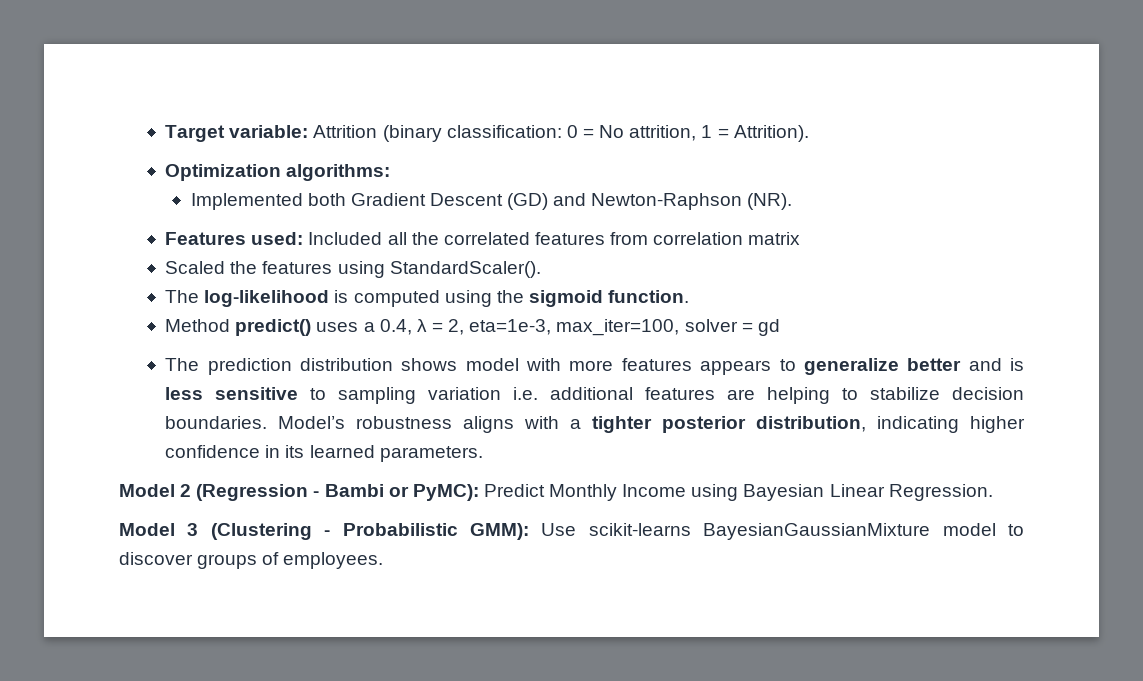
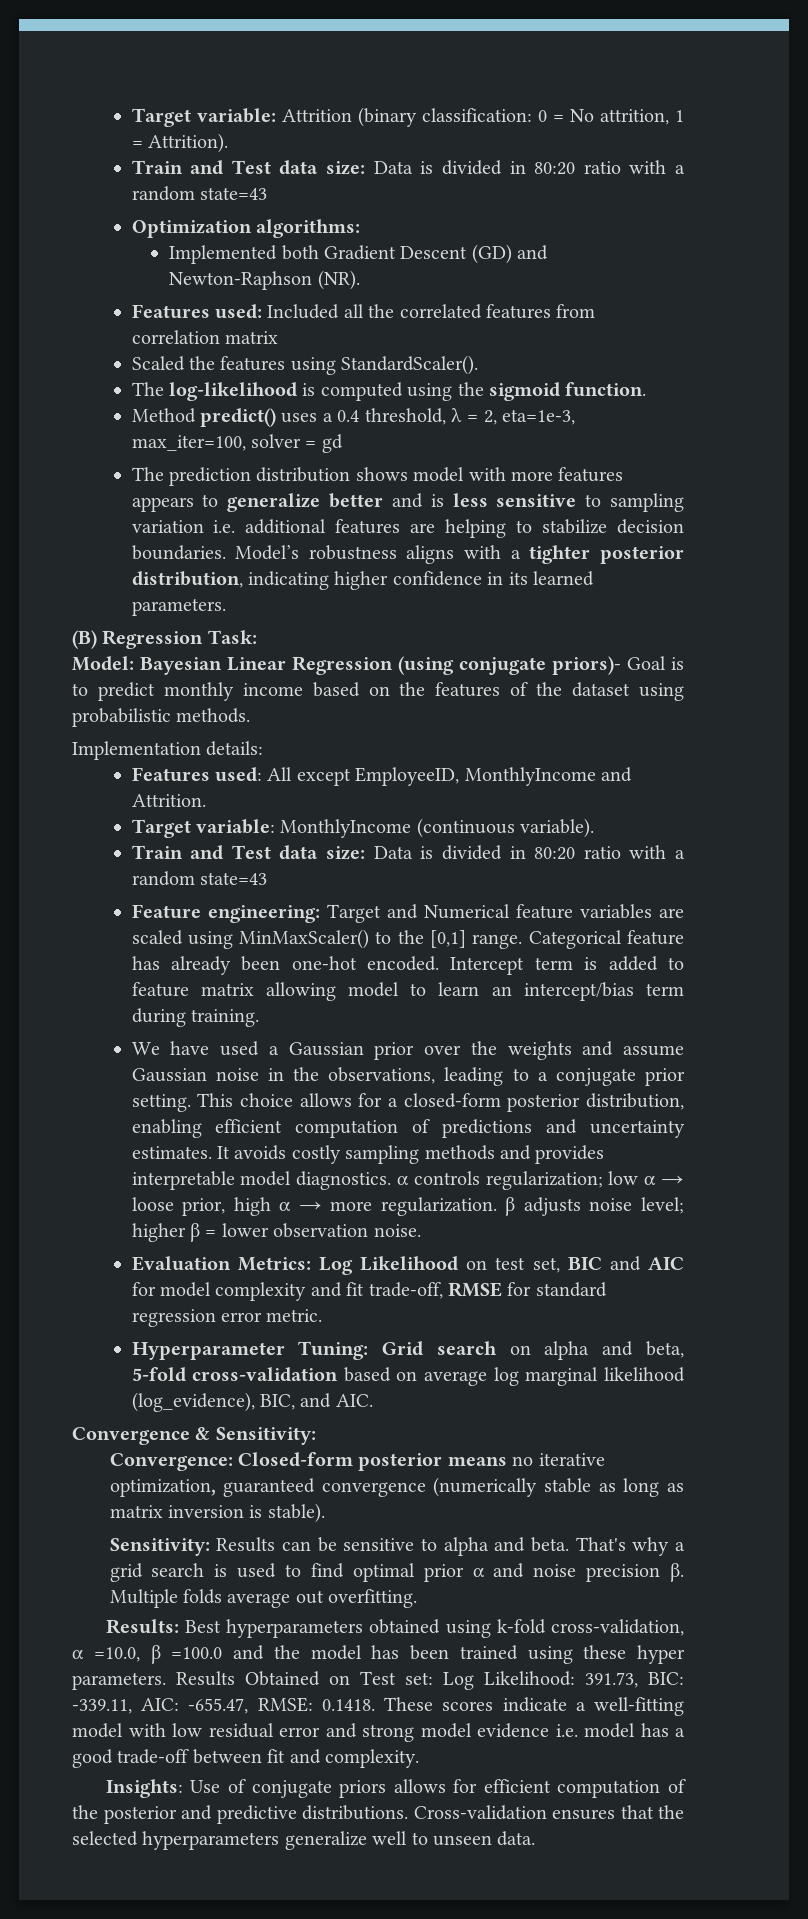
(809, 133) none -> [131,160,686,175] [131,186,267,201] // Train and Test data size: Data is divided in 80:20 ratio with a random state=43
[379,319,412,335] 0.4, -> [337,408,446,425] 0.4 threshold,
[119,484,993,501] [119,523,1024,540] [119,552,384,569] Model 2 (Regression - Bambi or PyMC): Predict Monthly Income using Bayesian Linear Regression. // Model 3 (Clustering - Probabilistic GMM): Use scikit-learns BayesianGaussianMixture model to discover groups of employees. -> [72,630,257,649] [72,656,684,675] [72,682,685,701] [72,708,251,727] [72,741,264,760] [131,767,632,786] [131,794,206,807] [131,818,595,838] [131,845,686,860] [131,871,267,886] [131,904,685,923] [131,929,684,949] [131,956,685,975] [131,982,684,1001] [131,1008,259,1027] [131,1041,685,1060] [131,1067,685,1086] [131,1093,684,1112] [131,1119,685,1138] [131,1145,605,1164] [131,1171,684,1190] [131,1197,684,1216] [131,1223,421,1242] [131,1256,684,1275] [131,1282,607,1301] [131,1309,323,1327] [131,1341,684,1360] [131,1367,685,1386] [131,1392,373,1412] [72,1427,316,1445] [109,1452,605,1471] [109,1477,684,1497] [109,1503,325,1523] [109,1537,686,1556] [109,1563,685,1582] [109,1589,418,1608] [105,1619,684,1638] [72,1645,685,1664] [72,1671,684,1690] [72,1697,684,1716] [72,1723,685,1742] [72,1749,419,1768] [105,1779,686,1798] [72,1805,684,1824] [72,1831,536,1850] (B) Regression Task: // Model: Bayesian Linear Regression (using conjugate priors)- Goal is to predict monthly income based on the features of the dataset using probabilistic methods. // Implementation details: // Features used: All except EmployeeID, MonthlyIncome and Attrition. // Target variable: MonthlyIncome (continuous variable). // Train and Test data size: Data is divided in 80:20 ratio with a random state=43 // Feature engineering: Target and Numerical feature variables are scaled using MinMaxScaler() to the [0,1] range. Categorical feature has already been one-hot encoded. Intercept term is added to feature matrix allowing model to learn an intercept/bias term during training. // We have used a Gaussian prior over the weights and assume Gaussian noise in the observations, leading to a conjugate prior setting. This choice allows for a closed-form posterior distribution, enabling efficient computation of predictions and uncertainty estimates. It avoids costly sampling methods and provides interpretable model diagnostics. α controls regularization; low α → loose prior, high α → more regularization. β adjusts noise level; higher β = lower observation noise. // Evaluation Metrics: Log Likelihood on test set, BIC and AIC for model complexity and fit trade-off, RMSE for standard regression error metric. // Hyperparameter Tuning: Grid search on alpha and beta, 5-fold cross-validation based on average log marginal likelihood (log_evidence), BIC, and AIC. // Convergence & Sensitivity: // Convergence: Closed-form posterior means no iterative optimization, guaranteed convergence (numerically stable as long as matrix inversion is stable). // Sensitivity: Results can be sensitive to alpha and beta. That's why a grid search is used to find optimal prior α and noise precision β. Multiple folds average out overfitting. // Results: Best hyperparameters obtained using k-fold cross-validation, α =10.0, β =100.0 and the model has been trained using these hyper parameters. Results Obtained on Test set: Log Likelihood: 391.73, BIC: -339.11, AIC: -655.47, RMSE: 0.1418. These scores indicate a well-fitting model with low residual error and strong model evidence i.e. model has a good trade-off between fit and complexity. // Insights: Use of conjugate priors allows for efficient computation of the posterior and predictive distributions. Cross-validation ensures that the selected hyperparameters generalize well to unseen data.

